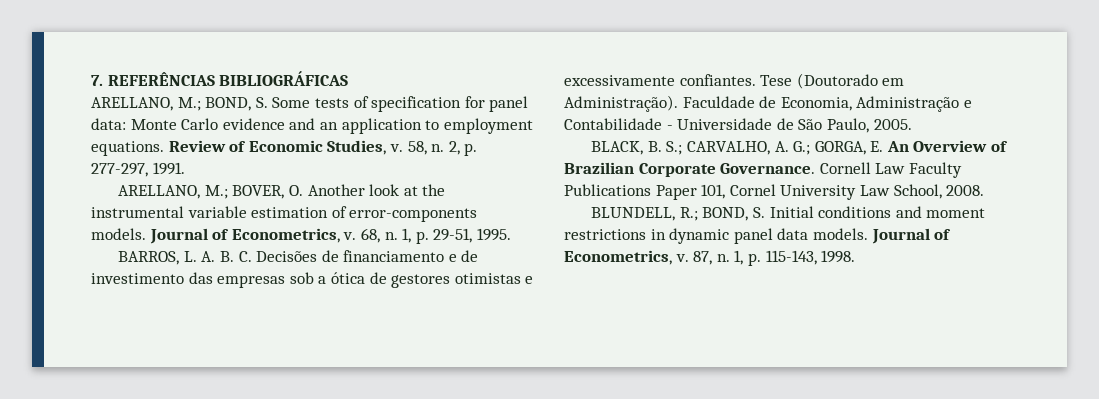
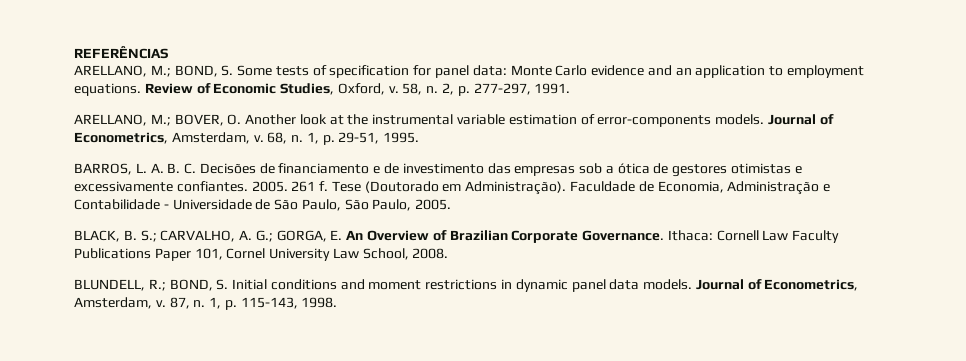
[91,75,103,86] 7. -> (74, 52) none
[219,71,349,86] BIBLIOGRÁFICAS -> (168, 52) none
(387, 147) none -> [337,83,385,95] Oxford,
(340, 235) none -> [171,132,250,144] Amsterdam,
(756, 80) none -> [251,181,329,192] 2005. 261 f.
(869, 125) none -> [344,199,412,211] São Paulo,
(816, 168) none -> [667,230,713,241] Ithaca:
(672, 257) none -> [74,297,152,309] Amsterdam,

